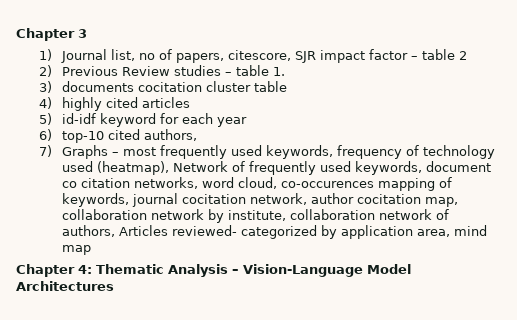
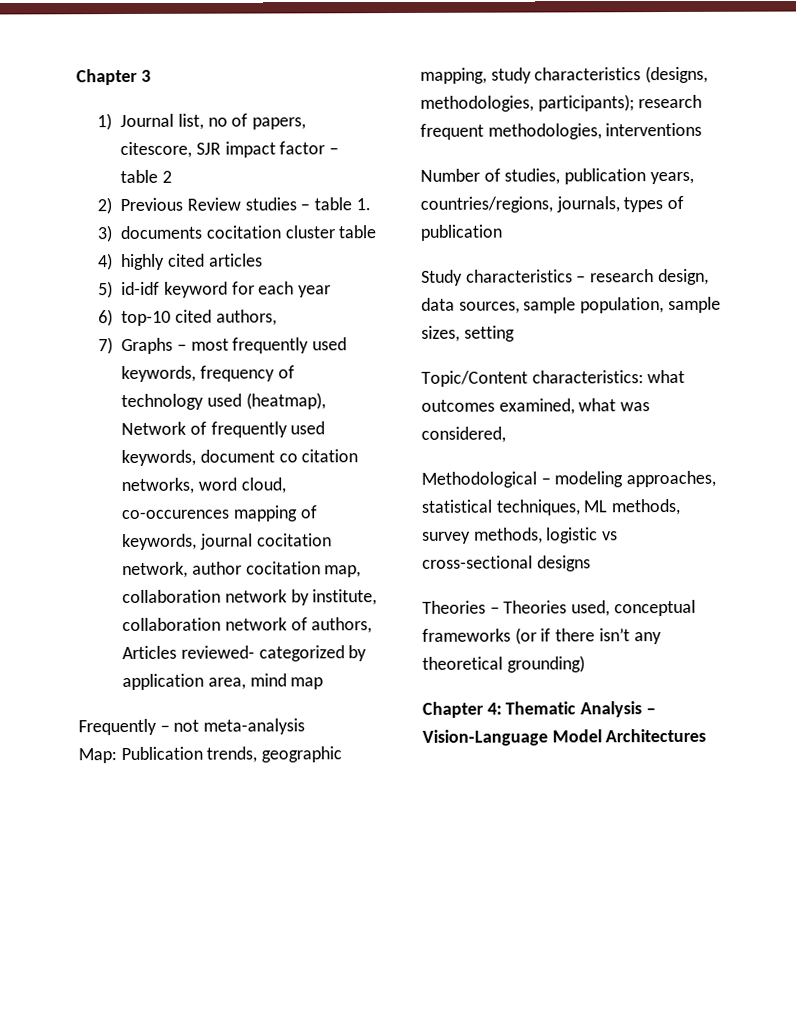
(91, 250) none -> [78,718,306,736] [78,746,343,764] [420,65,709,84] [420,94,703,112] [420,122,703,140] [420,168,694,185] [420,195,685,213] [420,224,502,241] [421,268,709,286] [421,296,721,314] [421,325,515,342] [421,369,686,387] [421,398,651,415] [421,426,506,443] [421,470,717,488] [421,498,681,516] [422,527,619,544] [422,555,591,572] [422,599,696,617] [422,627,662,645] [422,655,585,673] // Frequently – not meta-analysis // Map: Publication trends, geographic mapping, study characteristics (designs, methodologies, participants); research frequent methodologies, interventions // Number of studies, publication years, countries/regions, journals, types of publication // Study characteristics – research design, data sources, sample population, sample sizes, setting // Topic/Content characteristics: what outcomes examined, what was considered, // Methodological – modeling approaches, statistical techniques, ML methods, survey methods, logistic vs cross-sectional designs // Theories – Theories used, conceptual frameworks (or if there isn’t any theoretical grounding)

